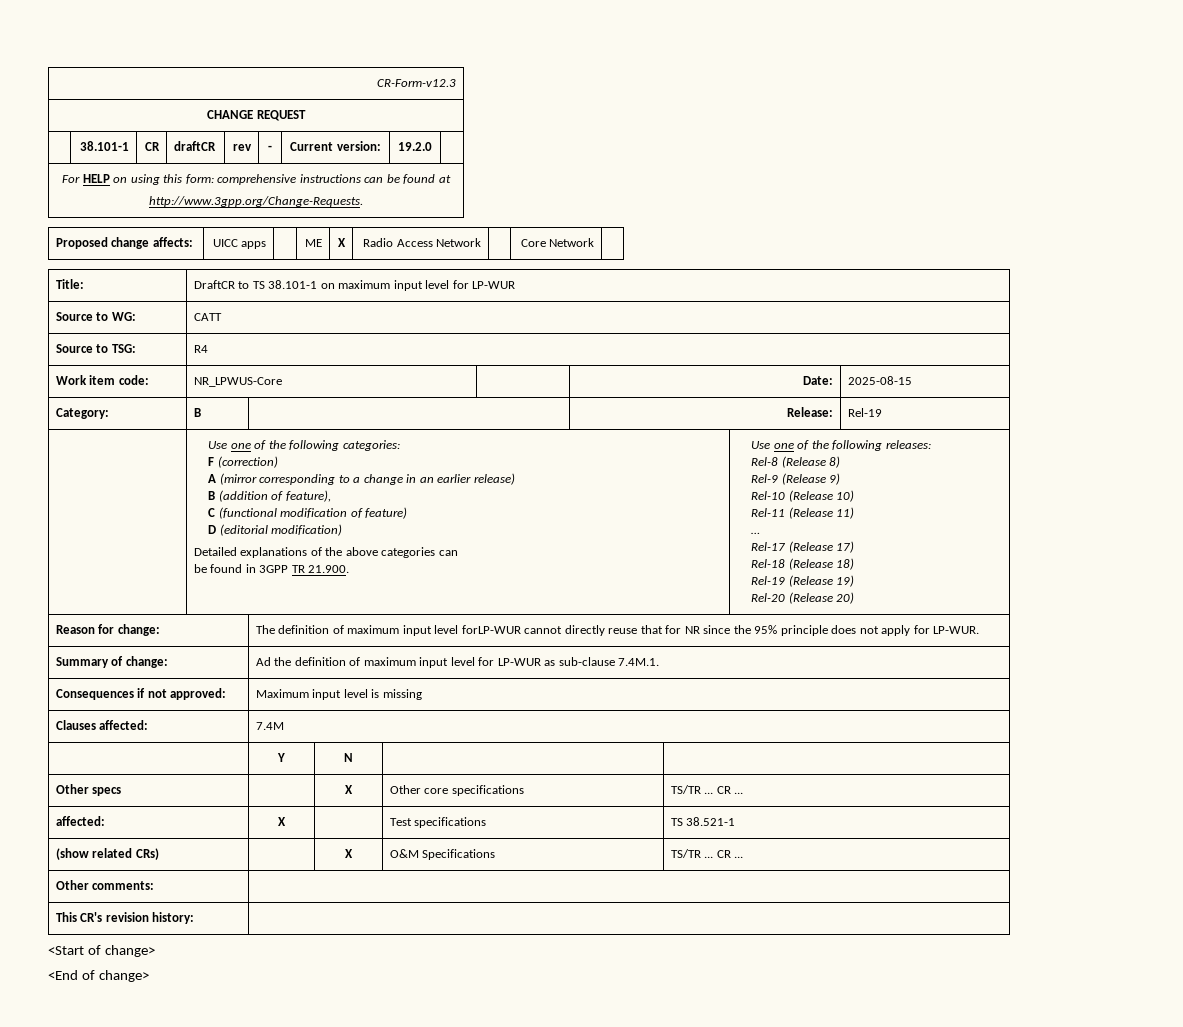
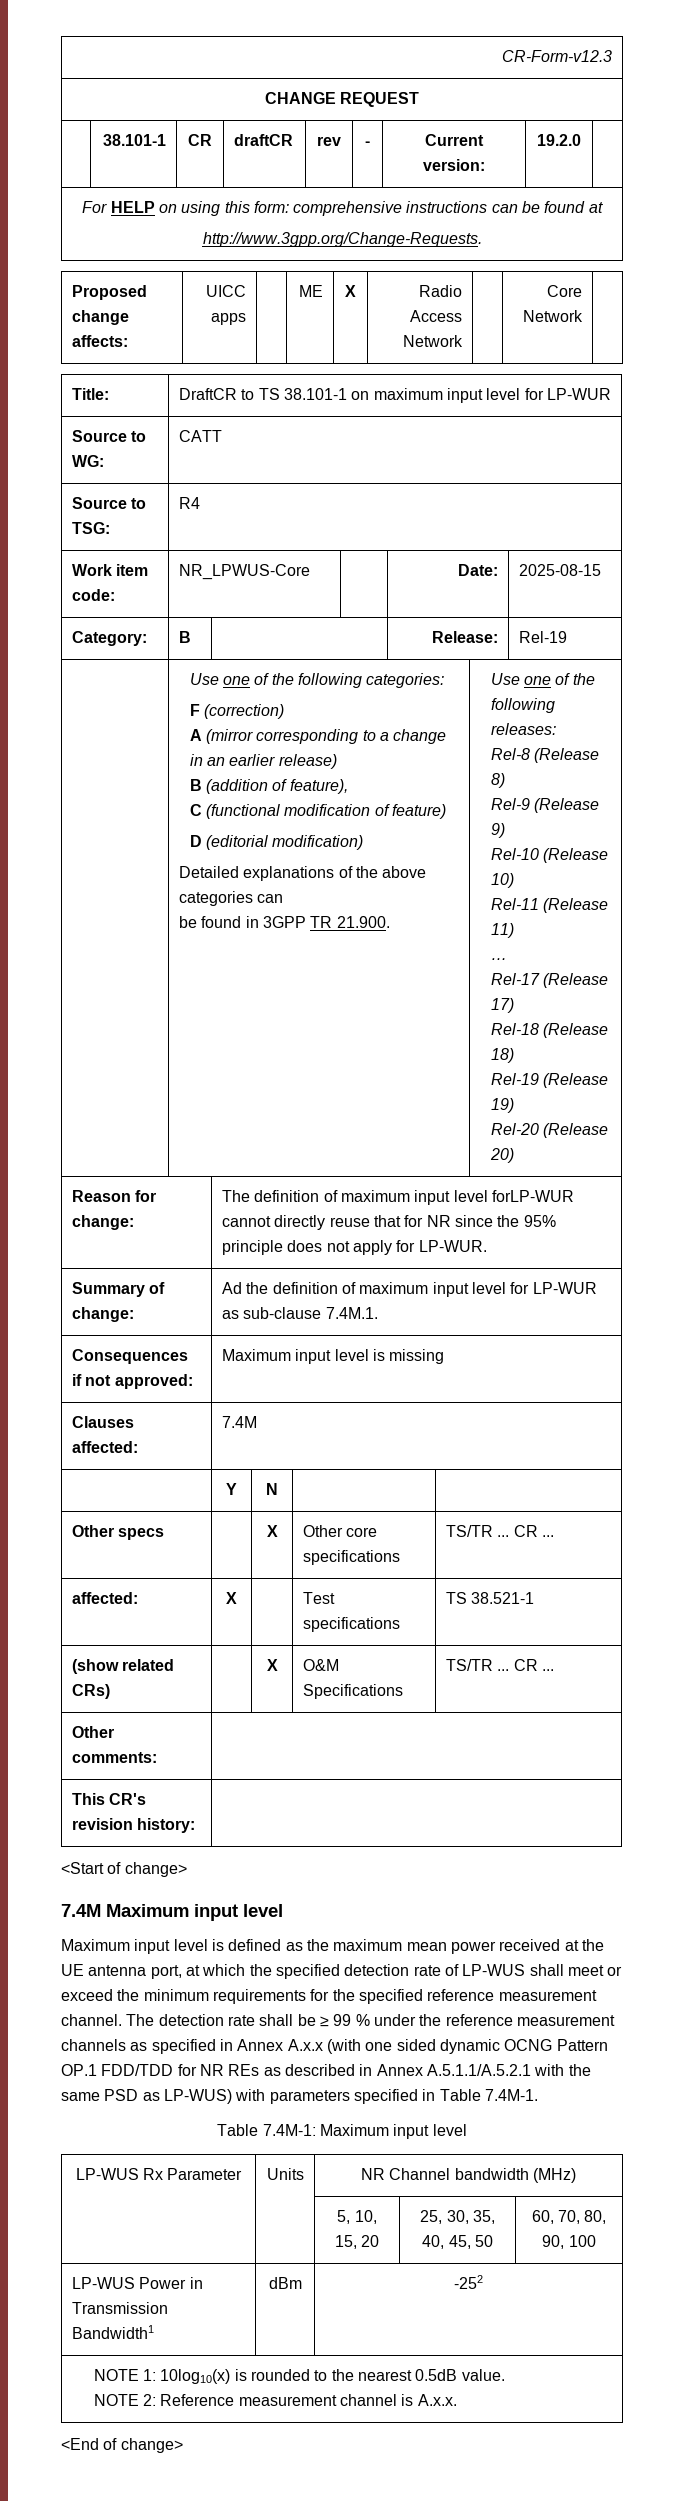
(155, 951) none -> [61,1904,283,1921] [61,1939,604,1954] [61,1964,623,1979] [61,1989,597,2004] [61,2014,615,2027] [61,2039,608,2054] [61,2064,591,2076] [61,2089,538,2104] [217,2124,467,2139] [75,2168,243,2180] [266,2168,304,2180] [361,2168,576,2183] [337,2210,377,2224] [334,2235,380,2249] [420,2210,495,2224] [422,2235,493,2249] [531,2210,607,2224] [542,2235,596,2249] [71,2277,203,2289] [71,2302,168,2314] [71,2325,154,2339] [268,2277,302,2289] [454,2275,483,2289] [93,2369,505,2384] [93,2394,457,2406] // 7.4M Maximum input level // Maximum input level is defined as the maximum mean power received at the UE antenna port, at which the specified detection rate of LP-WUS shall meet or exceed the minimum requirements for the specified reference measurement channel. The detection rate shall be ≥ 99 % under the reference measurement channels as specified in Annex A.x.x (with one sided dynamic OCNG Pattern OP.1 FDD/TDD for NR REs as described in Annex A.5.1.1/A.5.2.1 with the same PSD as LP-WUS) with parameters specified in Table 7.4M-1. // Table 7.4M-1: Maximum input level // LP-WUS Rx Parameter | Units | NR Channel bandwidth (MHz) // | | 5, 10, 15, 20 | 25, 30, 35, 40, 45, 50 | 60, 70, 80, 90, 100 // LP-WUS Power in Transmission Bandwidth1 | dBm | -252 // NOTE 1: 10log10(x) is rounded to the nearest 0.5dB value. // NOTE 2: Reference measurement channel is A.x.x.

